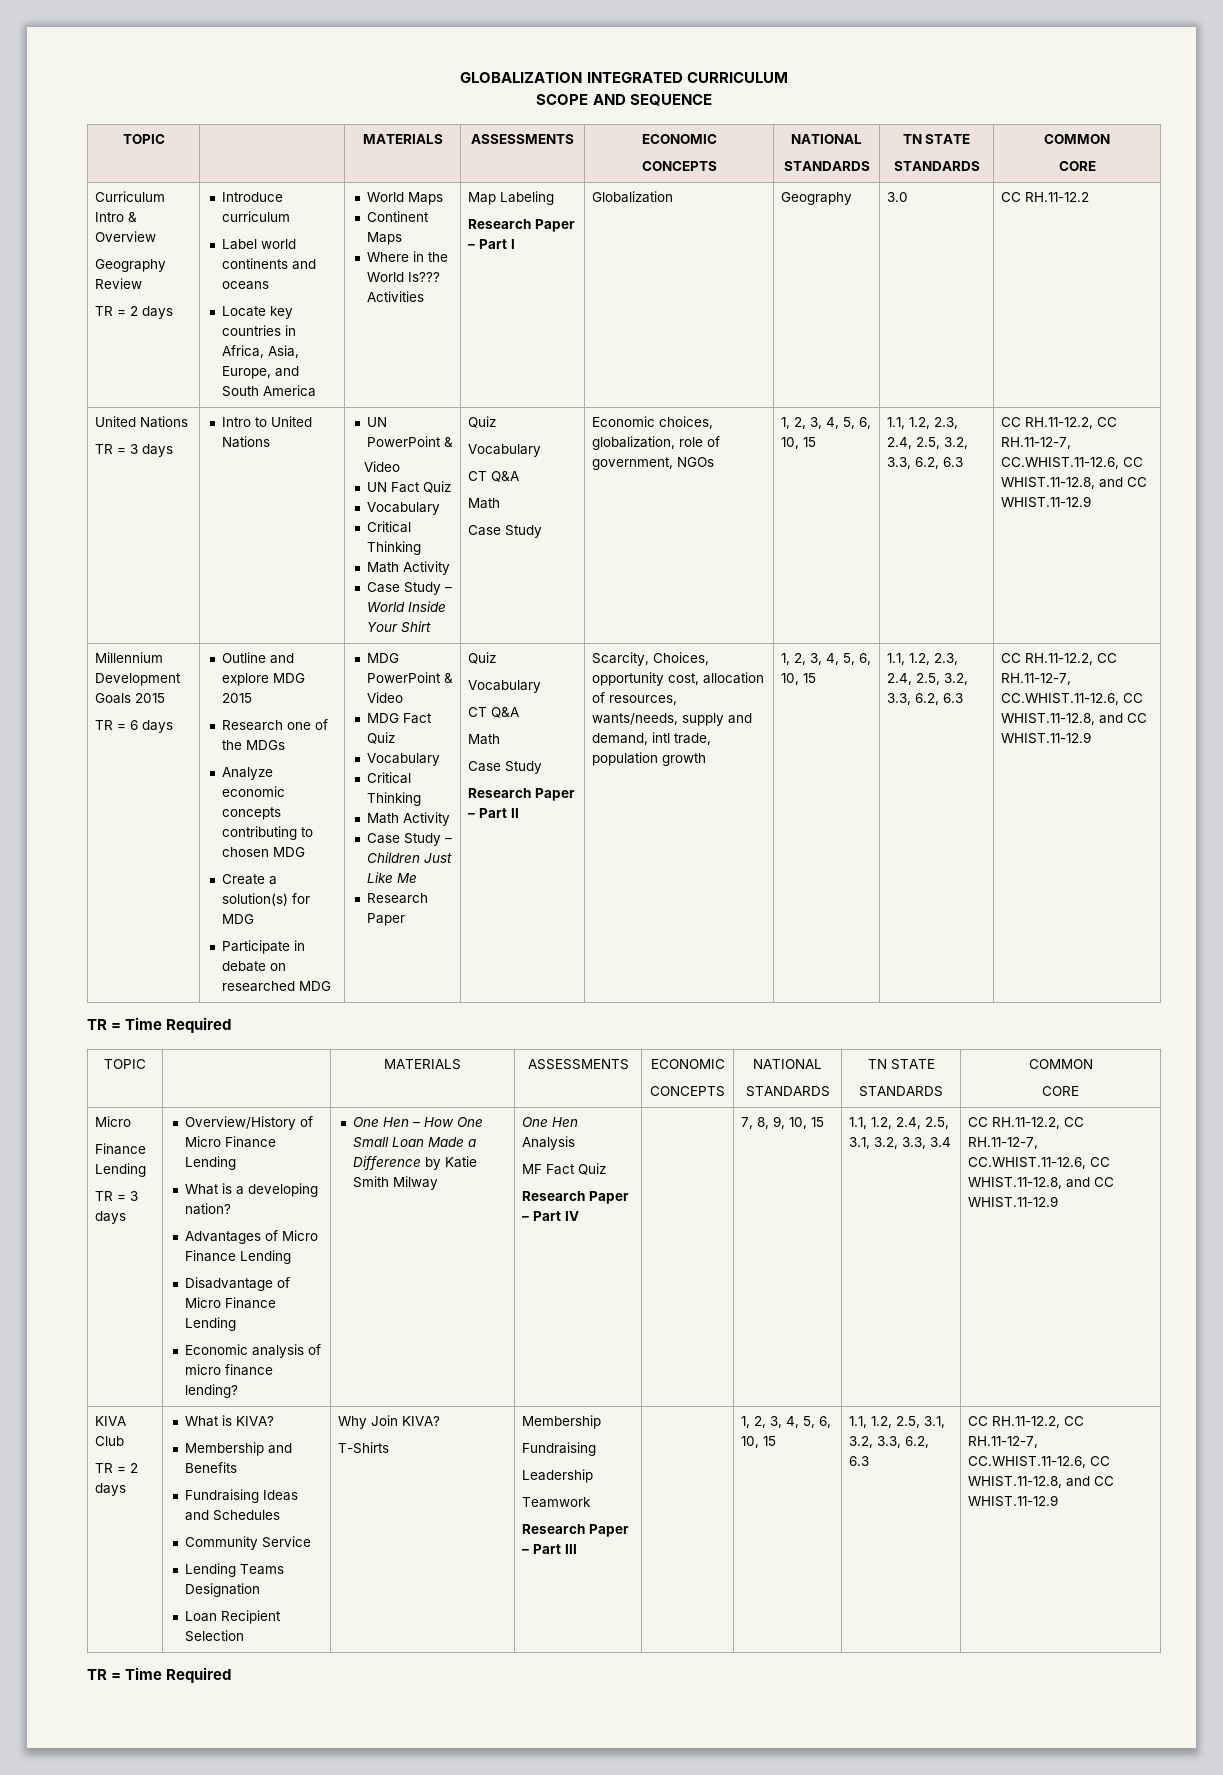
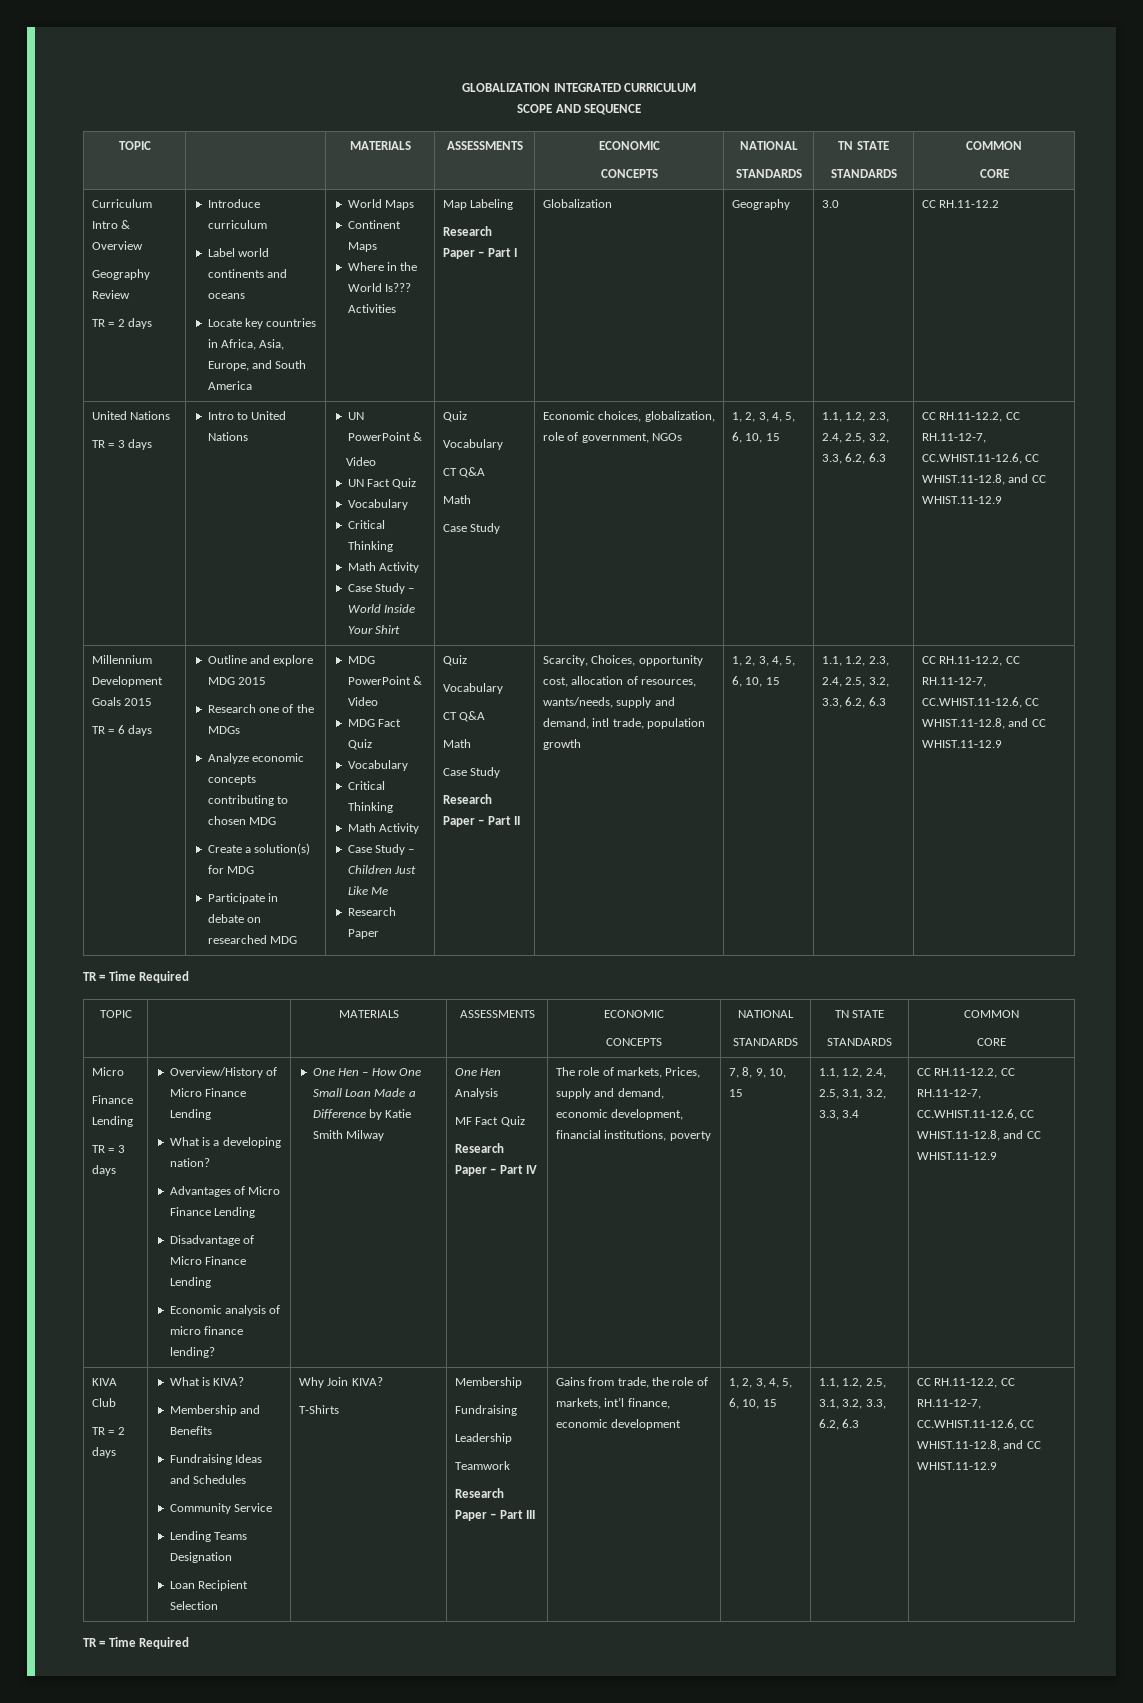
(580, 1216) none -> [555,1067,701,1078] [555,1088,664,1099] [555,1109,684,1120] [555,1130,711,1141] The role of markets, Prices, supply and demand, economic development, financial institutions, poverty
(578, 1549) none -> [555,1377,708,1388] [555,1397,670,1409] [555,1419,682,1430] Gains from trade, the role of markets, int’l finance, economic development

